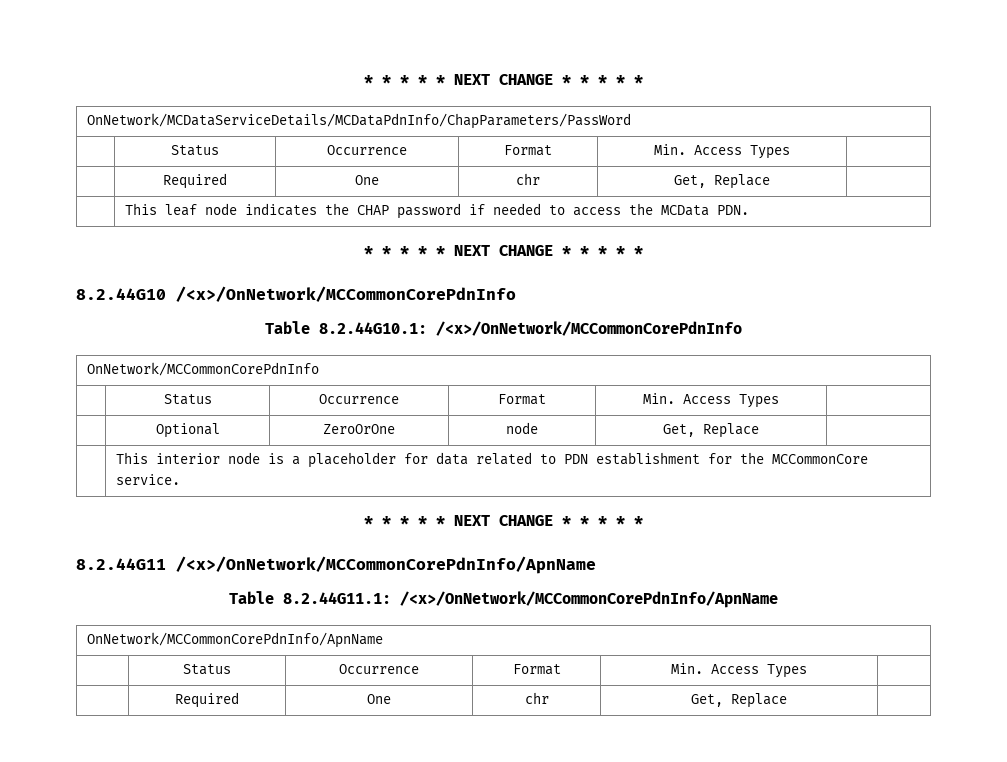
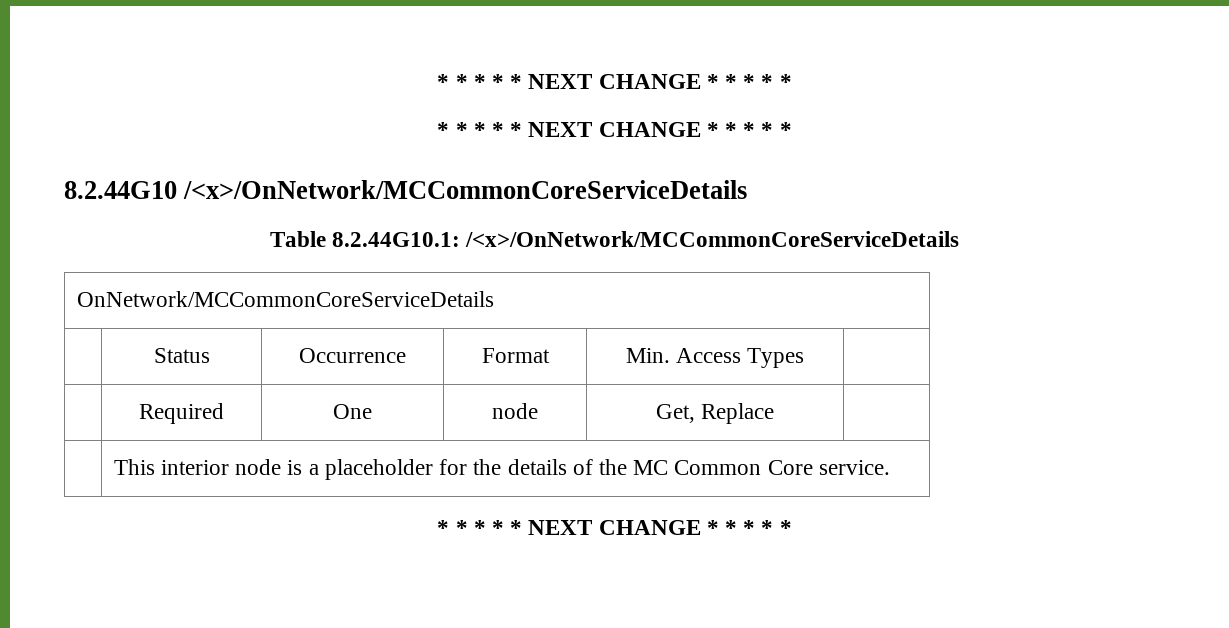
[86,113,631,129] [171,145,219,156] [327,145,407,155] [504,145,552,156] [654,144,790,159] [163,173,227,189] [355,175,379,185] [516,173,540,185] [674,174,770,189] [124,203,749,219] [364,245,643,256] [76,286,516,302] [265,321,742,336] [86,362,319,376] [163,394,212,405] [319,394,399,404] [498,394,546,405] [643,393,779,408] [155,423,220,438] [323,424,395,434] // OnNetwork/MCDataServiceDetails/MCDataPdnInfo/ChapParameters/PassWord // | Status | Occurrence | Format | Min. Access Types | // | Required | One | chr | Get, Replace | // | This leaf node indicates the CHAP password if needed to access the MCData PDN. // * * * * * NEXT CHANGE * * * * * // 8.2.44G10 /<x>/OnNetwork/MCCommonCorePdnInfo // Table 8.2.44G10.1: /<x>/OnNetwork/MCCommonCorePdnInfo // OnNetwork/MCCommonCorePdnInfo // | Status | Occurrence | Format | Min. Access Types | // | Optional | ZeroOrOne -> [437,122,792,137] [64,180,748,199] [269,231,960,247] [76,291,494,307] [153,348,210,363] [299,348,406,363] [481,348,550,363] [625,348,805,368] [139,403,224,424] [333,404,372,419] // * * * * * NEXT CHANGE * * * * * // 8.2.44G10 /<x>/OnNetwork/MCCommonCoreServiceDetails // Table 8.2.44G10.1: /<x>/OnNetwork/MCCommonCoreServiceDetails // OnNetwork/MCCommonCoreServiceDetails // | Status | Occurrence | Format | Min. Access Types | // | Required | One
[435,452,868,465] data related to PDN establishment for the MCCommonCore -> [473,459,813,475] the details of the MC Common Core
[76,556,596,574] [229,591,778,608] [86,632,383,648] [183,664,231,675] [339,664,419,674] [512,664,561,675] [671,663,807,678] [175,692,239,708] [367,694,391,704] [524,692,549,704] [691,693,787,708] // 8.2.44G11 /<x>/OnNetwork/MCCommonCorePdnInfo/ApnName // Table 8.2.44G11.1: /<x>/OnNetwork/MCCommonCorePdnInfo/ApnName // OnNetwork/MCCommonCorePdnInfo/ApnName // | Status | Occurrence | Format | Min. Access Types | // | Required | One | chr | Get, Replace | -> (792, 527) none

